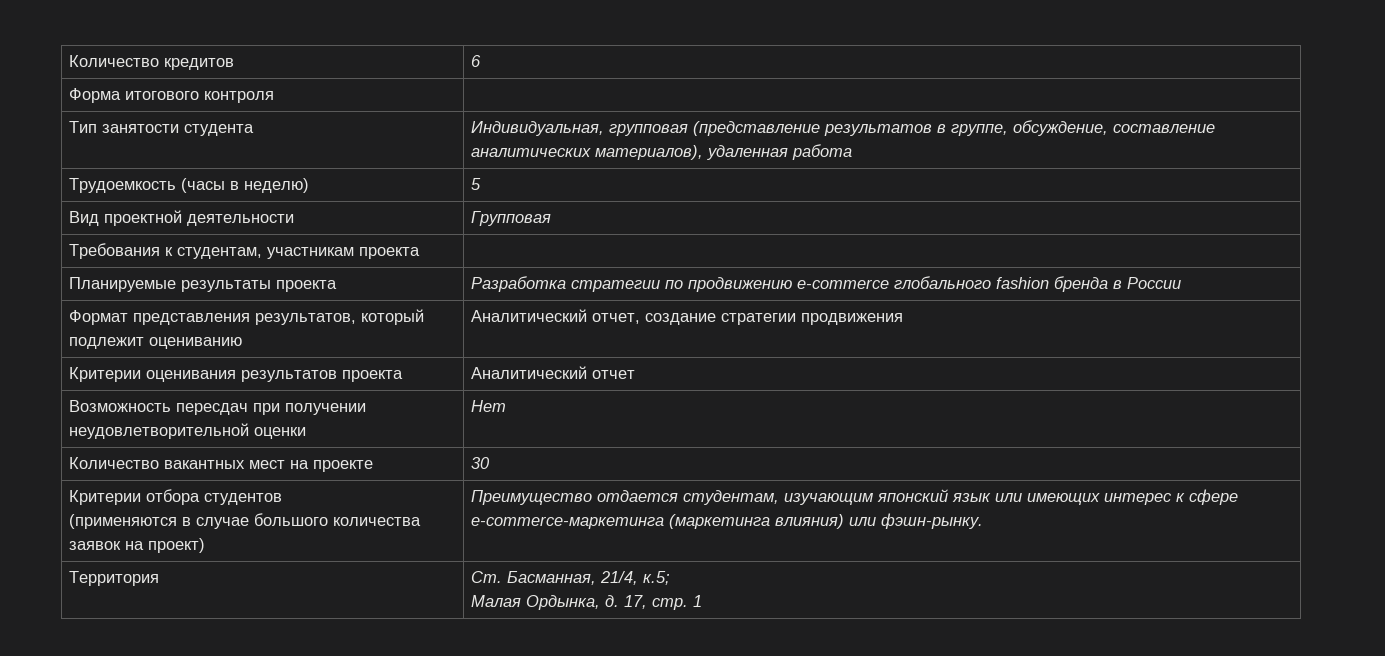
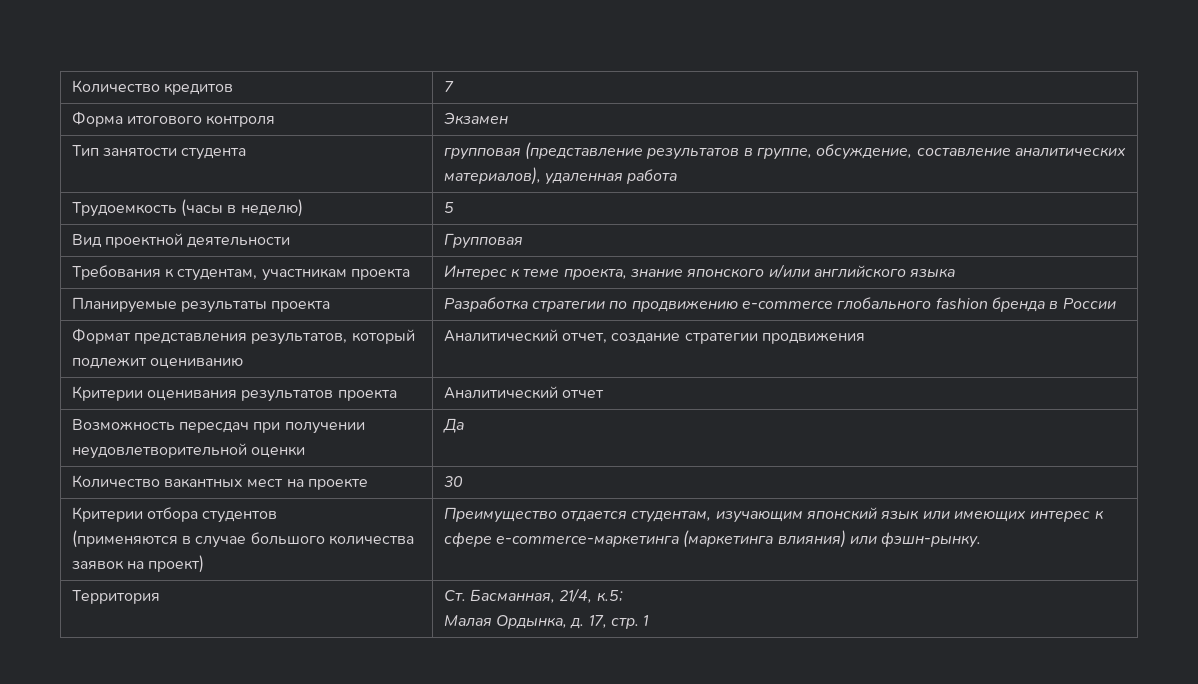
[470,55,481,67] 6 -> [443,81,454,92] 7
(274, 97) none -> [443,112,508,125] Экзамен
[470,121,604,136] Индивидуальная, -> (247, 154) none
(420, 253) none -> [443,264,956,280] Интерес к теме проекта, знание японского и/или английского языка
[470,400,506,412] Нет -> [442,418,464,433] Да

